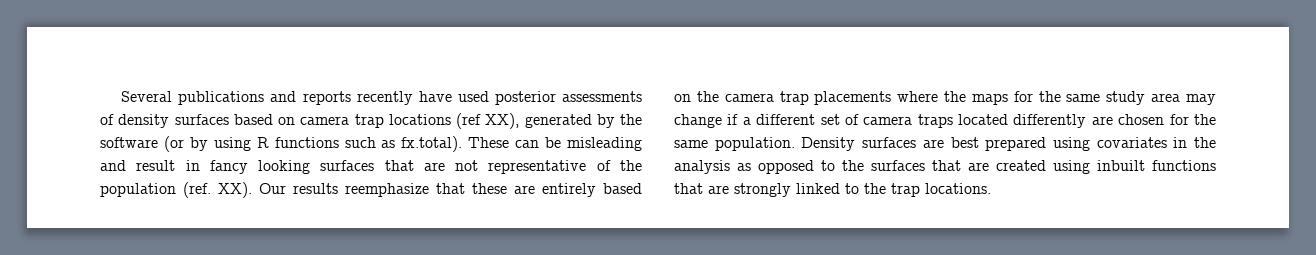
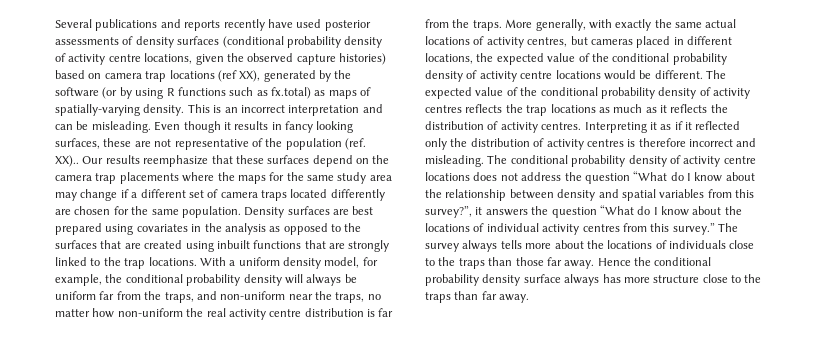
(229, 119) none -> [222,36,383,48] [55,53,386,65] (conditional probability density of activity centre locations, given the observed capture histories)
[401,136,643,152] [100,160,176,171] fx.total). These can be misleading and result -> [271,87,372,99] [55,104,383,116] [55,121,269,133] fx.total) as maps of spatially-varying density. This is an incorrect interpretation and can be misleading. Even though it results
[320,160,414,171] surfaces that -> [55,138,132,149] surfaces, these
[218,182,252,198] XX). -> [55,155,79,167] XX)..
[514,183,642,197] are entirely based -> [267,155,353,167] surfaces depend
(991, 188) none -> [199,257,378,269] [55,274,357,286] [55,291,381,303] [55,308,394,320] [425,19,737,31] [425,36,732,48] [425,53,727,65] [425,70,726,82] [425,87,750,99] [425,104,728,116] [425,121,741,133] [425,138,757,150] [425,155,756,167] [425,171,755,184] [425,189,754,201] [425,205,742,218] [425,223,738,235] [425,240,755,252] [425,257,712,269] [425,274,762,286] [425,291,530,303] With a uniform density model, for example, the conditional probability density will always be uniform far from the traps, and non-uniform near the traps, no matter how non-uniform the real activity centre distribution is far from the traps. More generally, with exactly the same actual locations of activity centres, but cameras placed in different locations, the expected value of the conditional probability density of activity centre locations would be different. The expected value of the conditional probability density of activity centres reflects the trap locations as much as it reflects the distribution of activity centres. Interpreting it as if it reflected only the distribution of activity centres is therefore incorrect and misleading. The conditional probability density of activity centre locations does not address the question “What do I know about the relationship between density and spatial variables from this survey?”, it answers the question “What do I know about the locations of individual activity centres from this survey.” The survey always tells more about the locations of individuals close to the traps than those far away. Hence the conditional probability density surface always has more structure close to the traps than far away.

